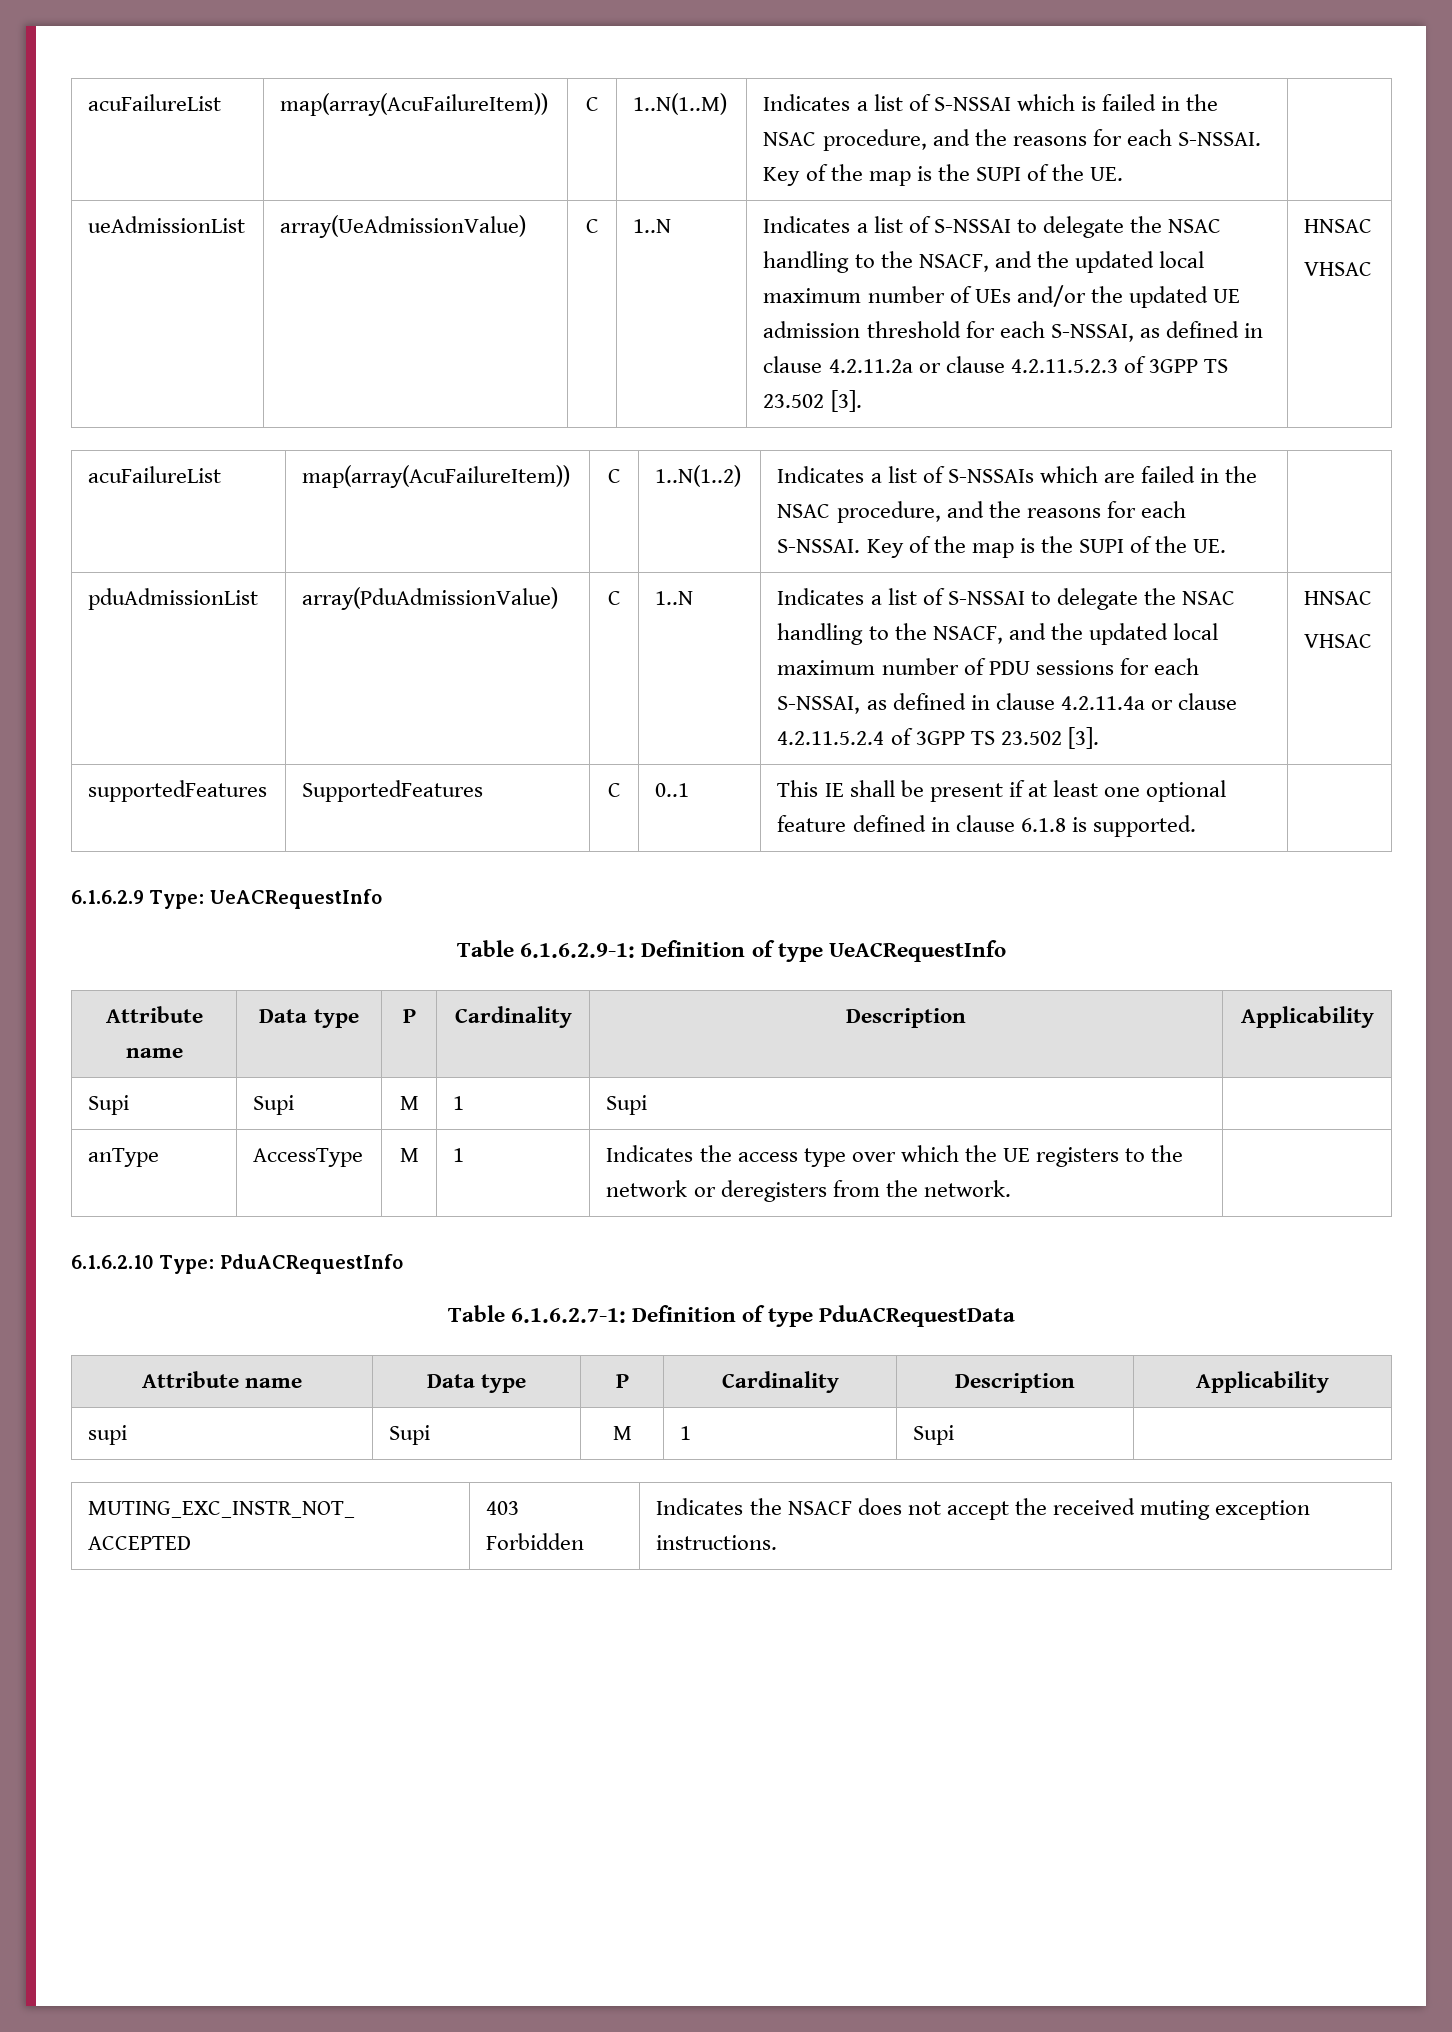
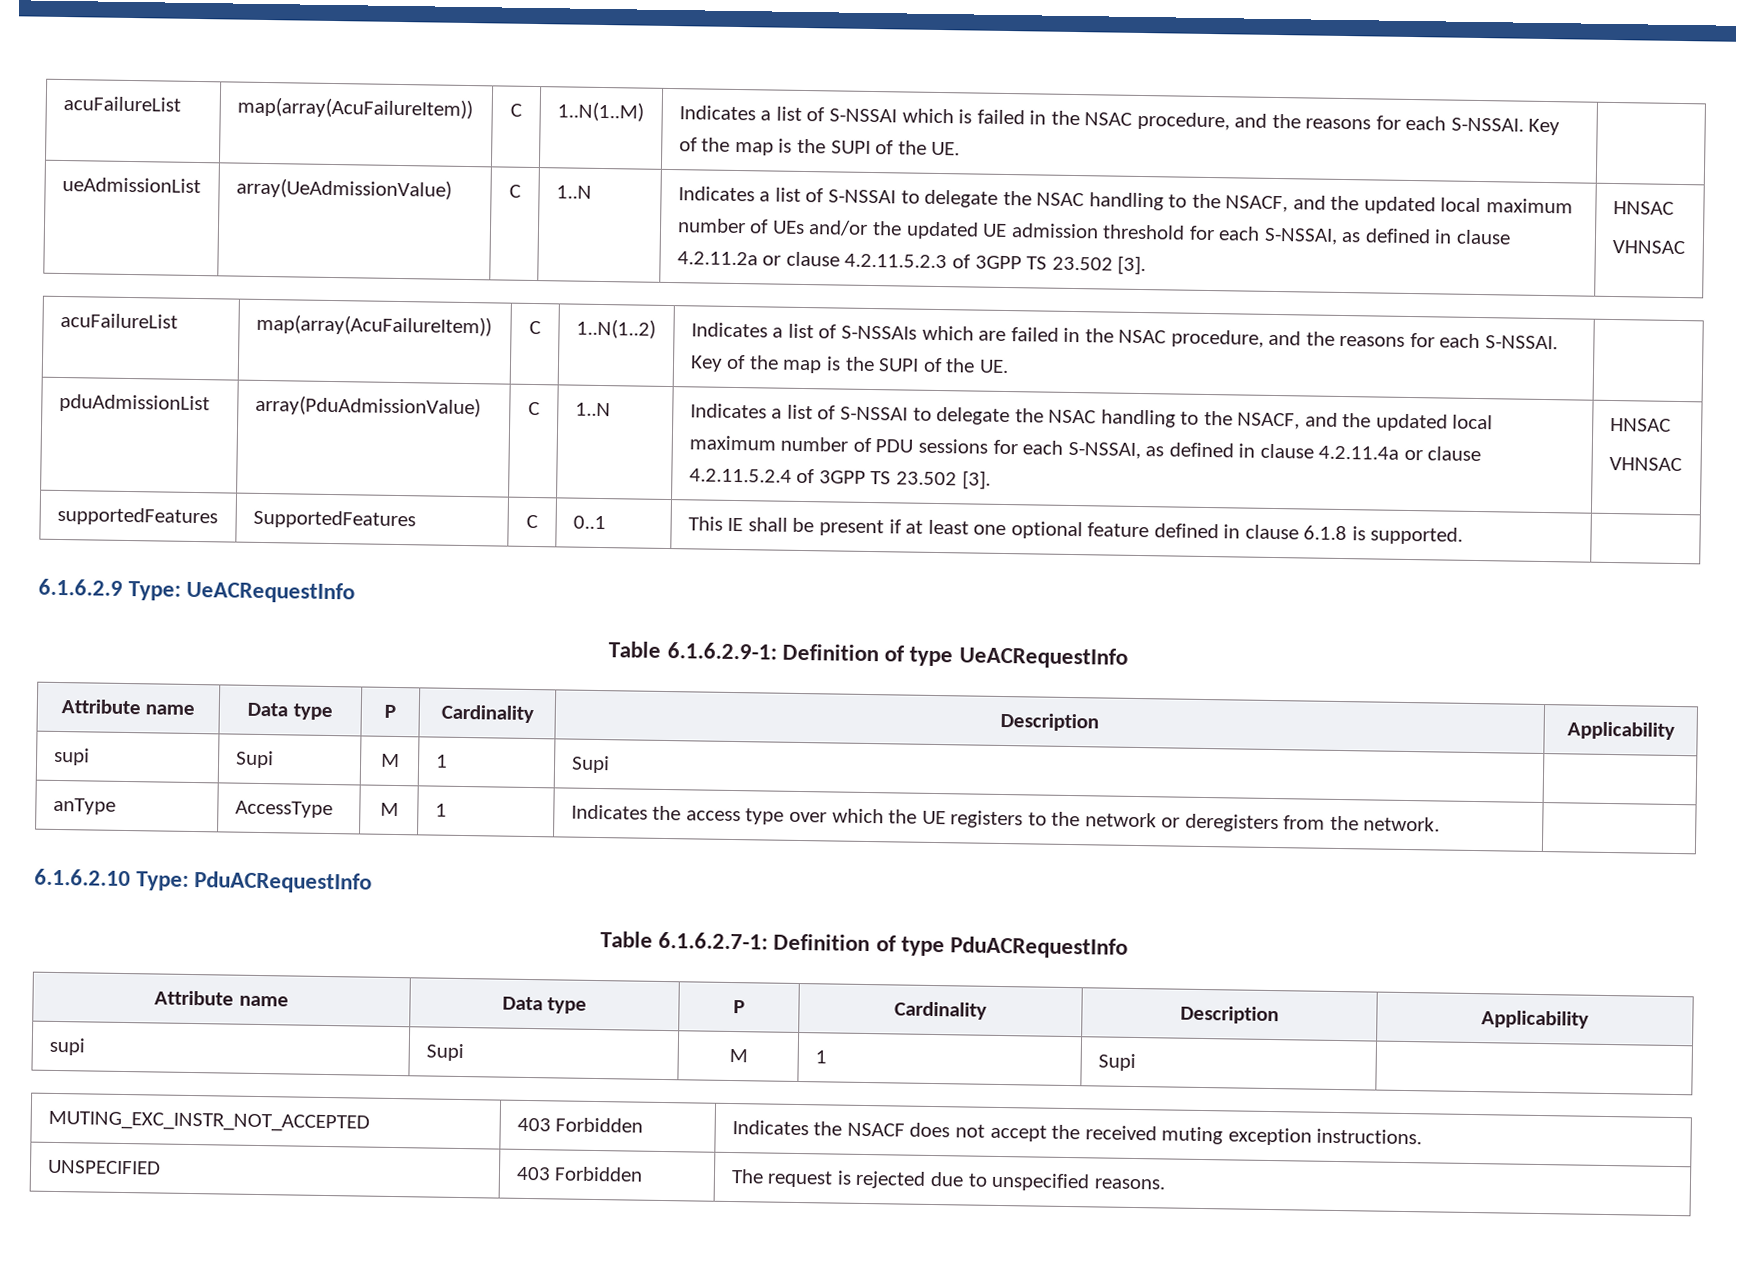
[1304,262,1373,276] VHSAC -> [1611,239,1685,255] VHNSAC
[1304,634,1373,648] VHSAC -> [1608,456,1682,472] VHNSAC
[88,1095,130,1115] Supi -> [52,747,90,766] supi
[819,1305,1016,1327] PduACRequestData -> [950,936,1129,959] PduACRequestInfo
(778, 1542) none -> [46,1159,161,1175] [515,1166,644,1182] [730,1169,1165,1192] // UNSPECIFIED | 403 Forbidden | The request is rejected due to unspecified reasons.

